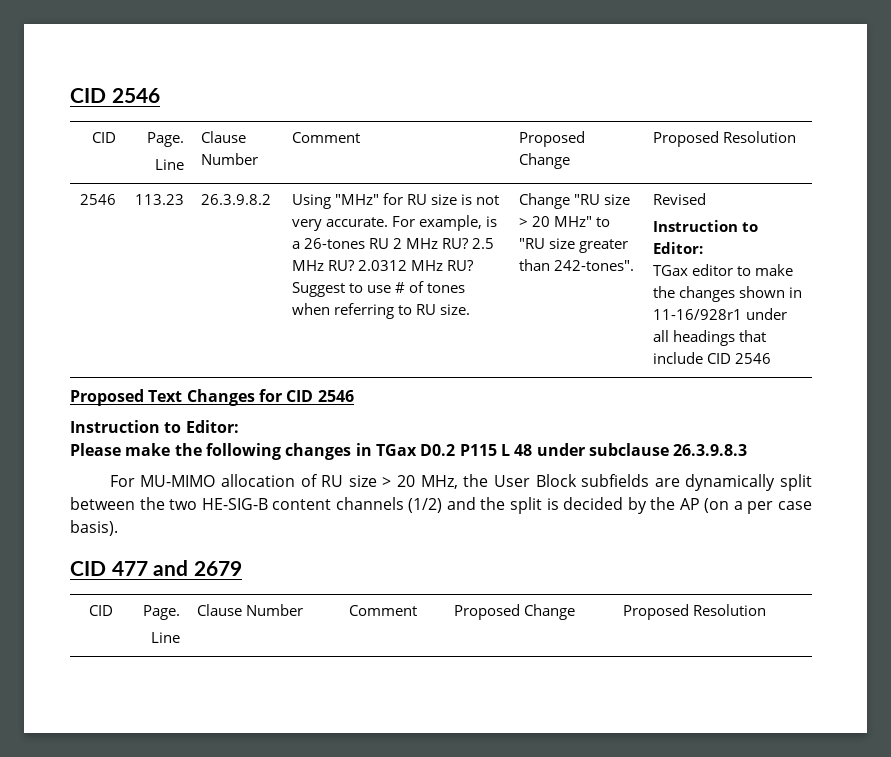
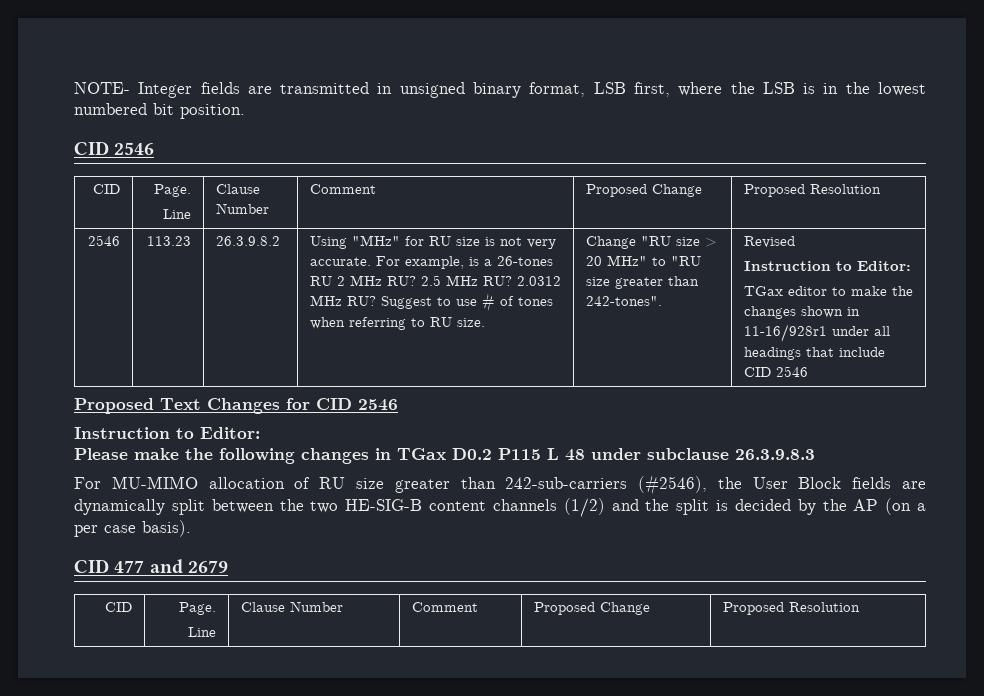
(70, 95) none -> [74,82,926,98] [74,103,245,119] NOTE- Integer fields are transmitted in unsigned binary format, LSB first, where the LSB is in the lowest numbered bit position. //
[382,475,458,489] > 20 MHz, -> [394,475,708,495] greater than 242-sub-carriers (#2546),
[581,474,650,487] subfields -> [852,477,892,489] fields

